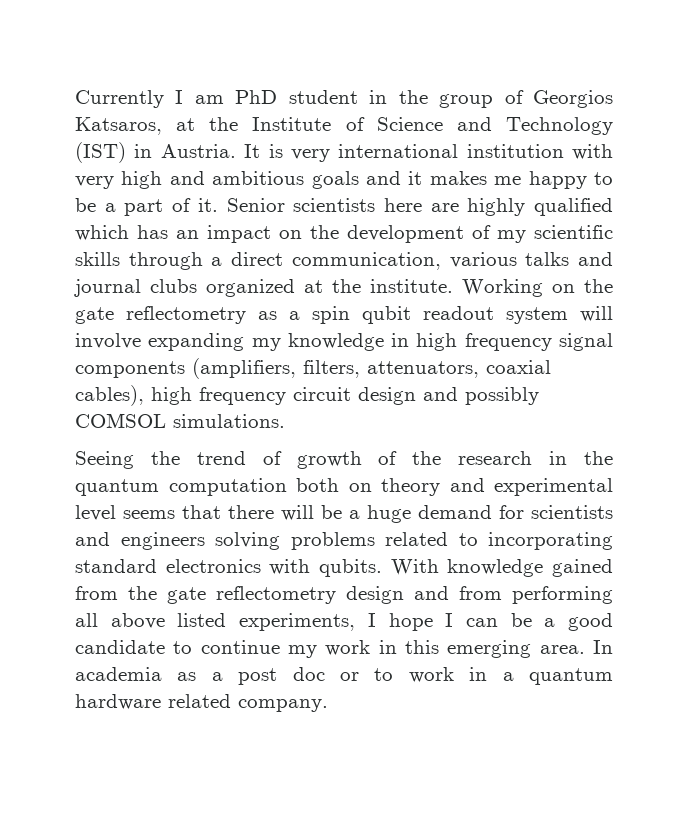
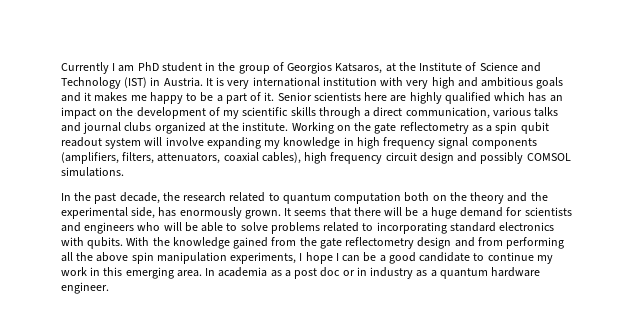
[75,451,614,469] Seeing the trend of growth of the research in the -> [61,192,280,204] In the past decade, the research related to
(372, 487) none -> [449,192,467,201] the
[494,478,613,496] [75,505,116,521] experimental level -> [530,192,548,201] [61,207,292,219] the experimental side, has enormously grown. It
[215,532,280,550] solving -> [137,222,268,232] who will be able to solve
(439, 567) none -> [152,237,170,246] the
[110,613,227,629] above listed -> [76,252,227,264] the above spin manipulation
[374,667,488,683] to work in -> [356,267,428,279] in industry as
[168,694,328,712] related company. -> [61,282,109,294] engineer.

